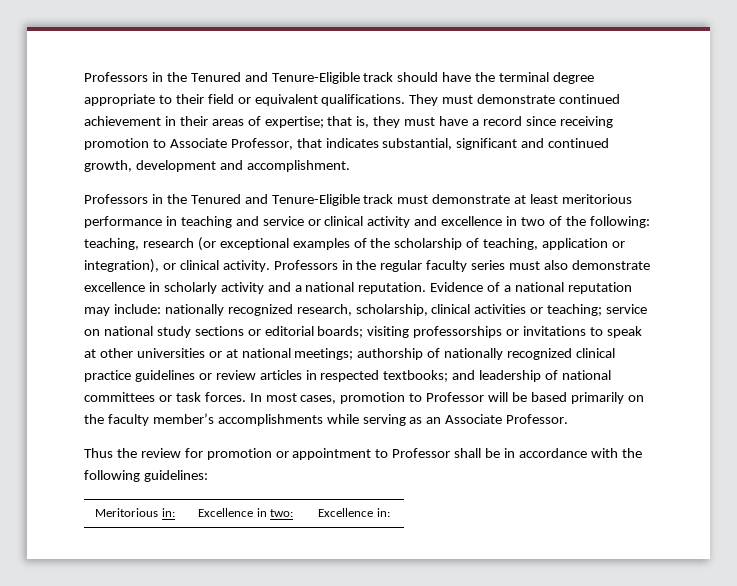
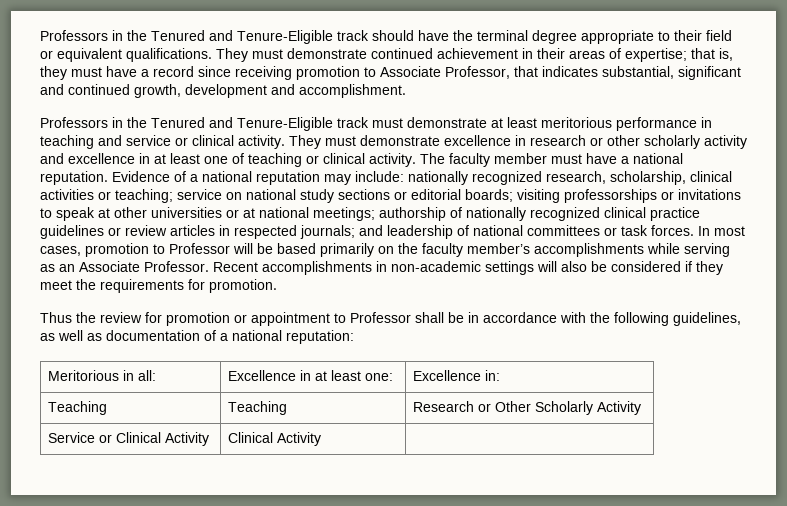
[367,216,650,228] [84,237,626,251] [84,259,650,273] [84,282,291,294] activity and excellence in two of the following: teaching, research (or exceptional examples of the scholarship of teaching, application or integration), or clinical activity. Professors in the regular faculty series must also demonstrate excellence in scholarly activity and -> [238,135,747,149] [40,153,617,167] activity. They must demonstrate excellence in research or other scholarly activity and excellence in at least one of teaching or clinical activity. The faculty member must have
[383,370,449,382] textbooks; -> [300,225,355,239] journals;
(569, 419) none -> [213,261,723,275] [40,279,277,293] Recent accomplishments in non-academic settings will also be considered if they meet the requirements for promotion.
[143,470,208,482] guidelines: -> [673,312,741,326] [40,330,354,344] guidelines, as well as documentation of a national reputation:
[161,508,175,517] in: -> [122,370,156,381] in all:
[270,509,294,517] two: -> [314,370,393,381] at least one:
(390, 512) none -> [47,401,107,415] [227,401,287,415] [412,401,641,415] [47,432,209,446] [227,432,321,446] // Teaching | Teaching | Research or Other Scholarly Activity // Service or Clinical Activity | Clinical Activity |

